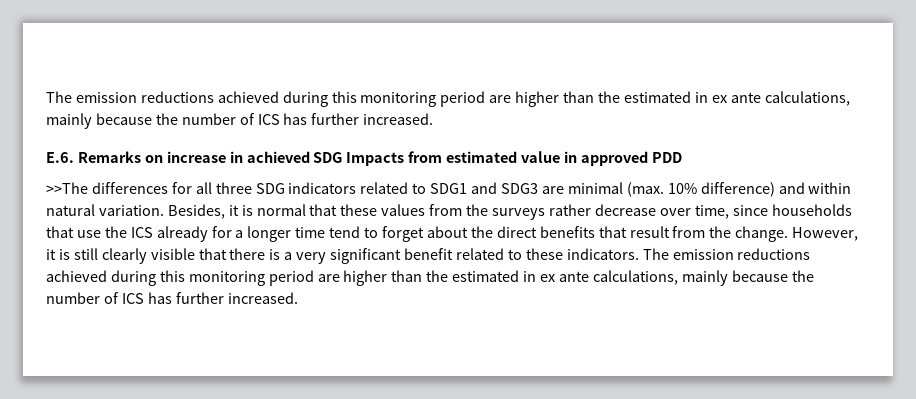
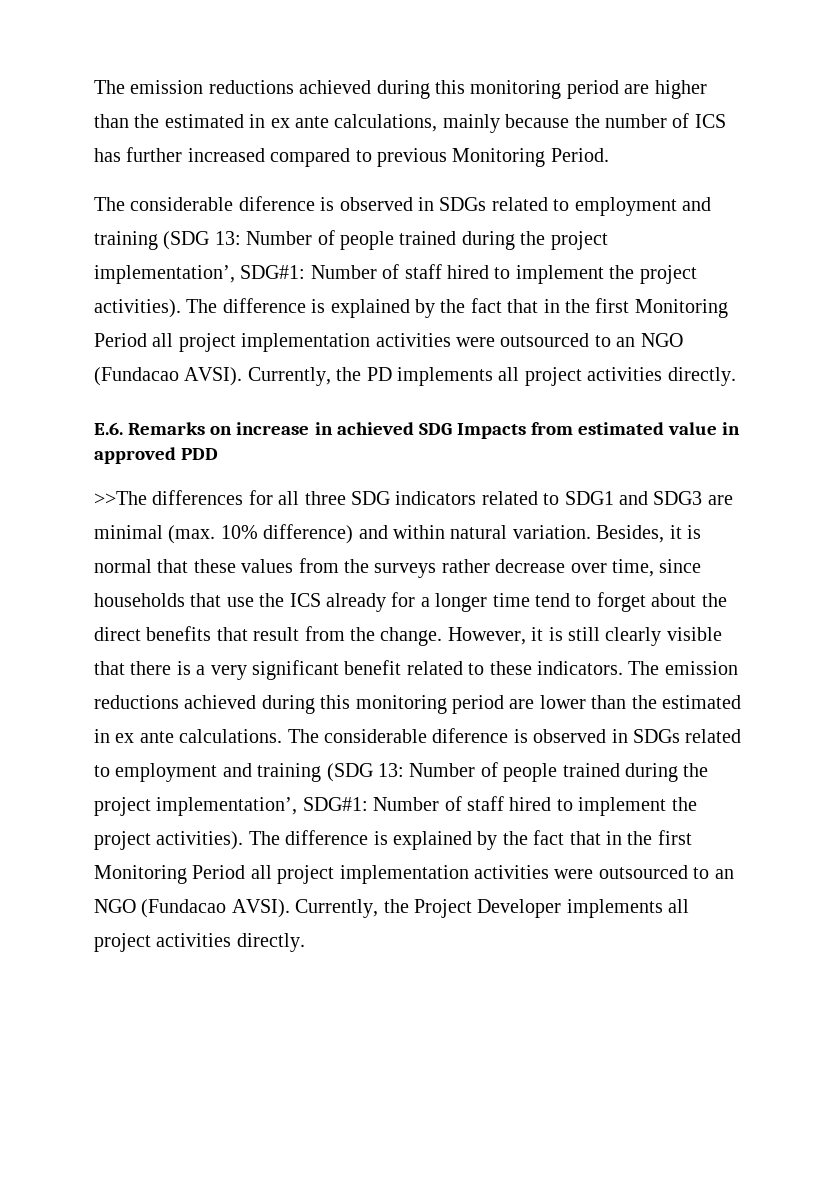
[363,113,434,125] increased. -> [187,148,609,167] [94,196,711,216] [94,230,608,250] [94,264,697,284] [94,298,728,318] [94,333,683,352] [94,367,736,386] increased compared to previous Monitoring Period. // The considerable diference is observed in SDGs related to employment and training (SDG 13: Number of people trained during the project implementation’, SDG#1: Number of staff hired to implement the project activities). The difference is explained by the fact that in the first Monitoring Period all project implementation activities were outsourced to an NGO (Fundacao AVSI). Currently, the PD implements all project activities directly.
[343,270,814,286] [46,292,298,304] higher than the estimated in ex ante calculations, mainly because the number of ICS has further increased. -> [539,695,741,709] [94,728,742,743] [94,762,709,782] [94,796,697,816] [94,830,692,850] [94,865,734,884] [94,899,690,918] [94,933,305,952] lower than the estimated in ex ante calculations. The considerable diference is observed in SDGs related to employment and training (SDG 13: Number of people trained during the project implementation’, SDG#1: Number of staff hired to implement the project activities). The difference is explained by the fact that in the first Monitoring Period all project implementation activities were outsourced to an NGO (Fundacao AVSI). Currently, the Project Developer implements all project activities directly.

